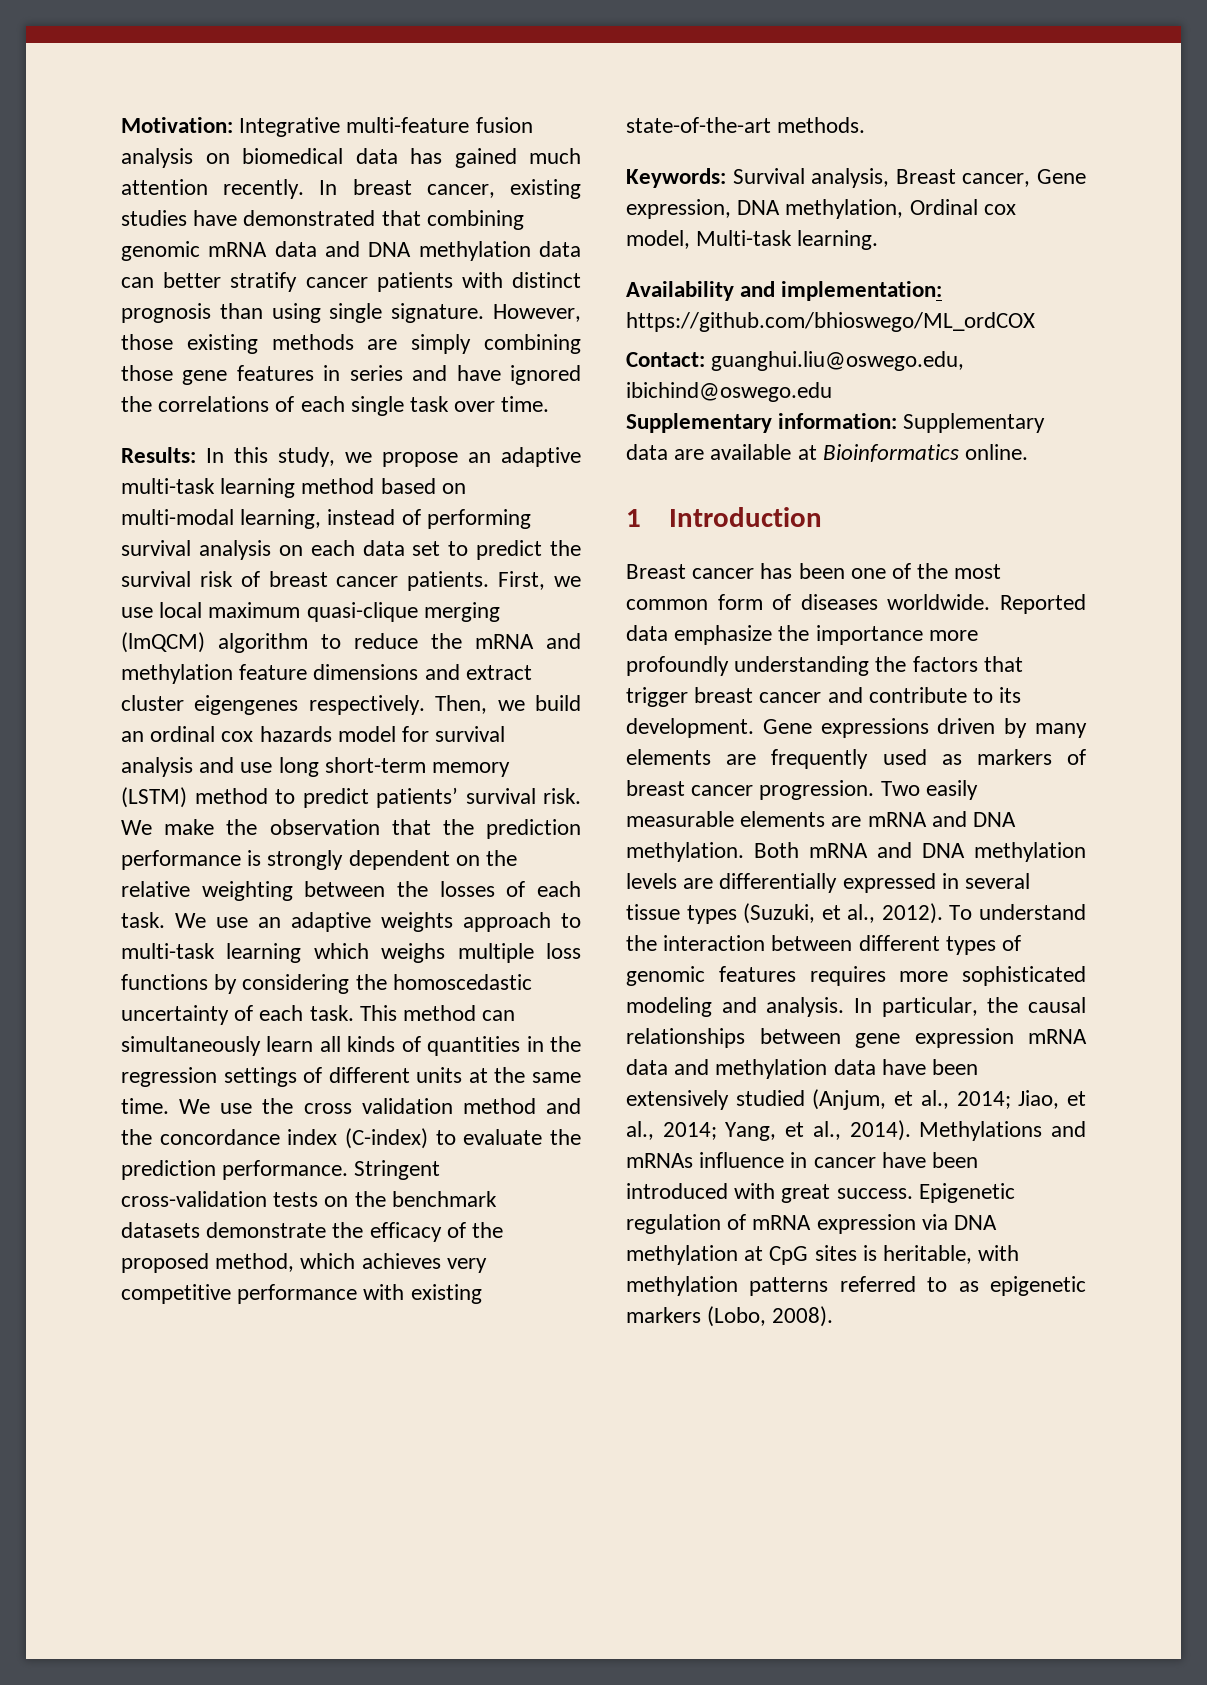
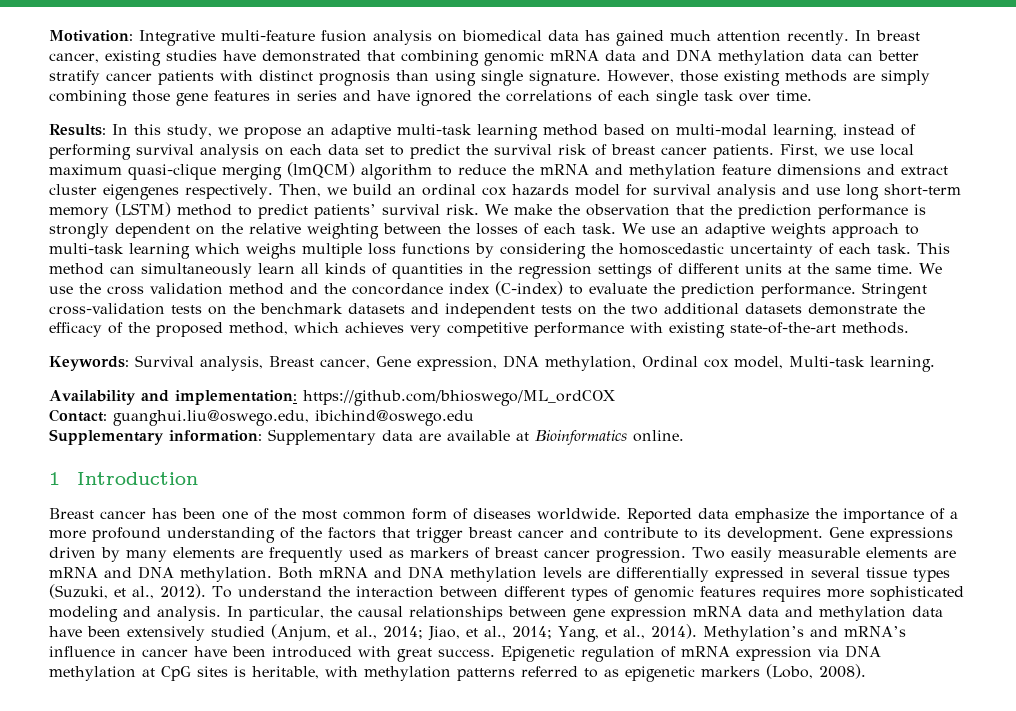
(200, 1230) none -> [411,303,802,318] and independent tests on the two additional datasets
[928,630,978,641] [626,656,870,676] more profoundly understanding -> [930,508,958,520] [49,527,295,543] of a more profound understanding of
[919,1121,1086,1141] [626,1153,693,1168] Methylations and mRNAs -> [702,626,906,641] Methylation’s and mRNA’s

